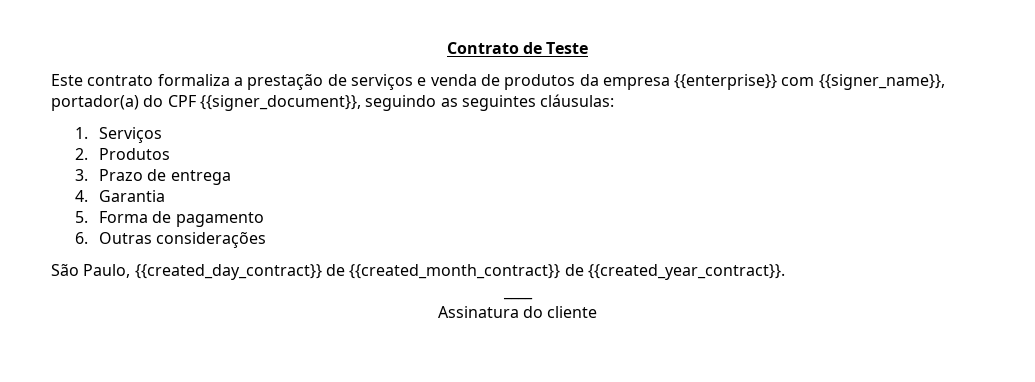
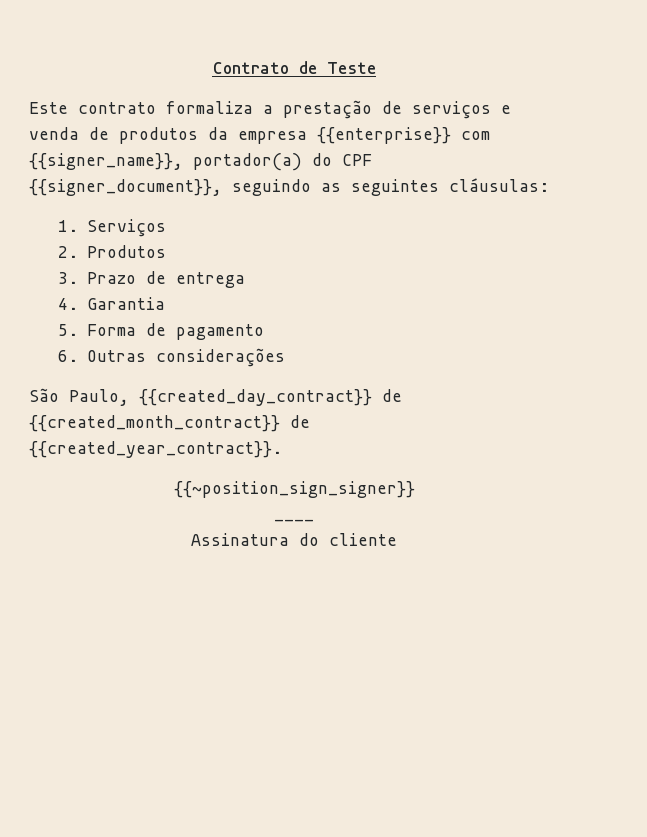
(785, 272) none -> [173,481,415,498] // {{~position_sign_signer}}

